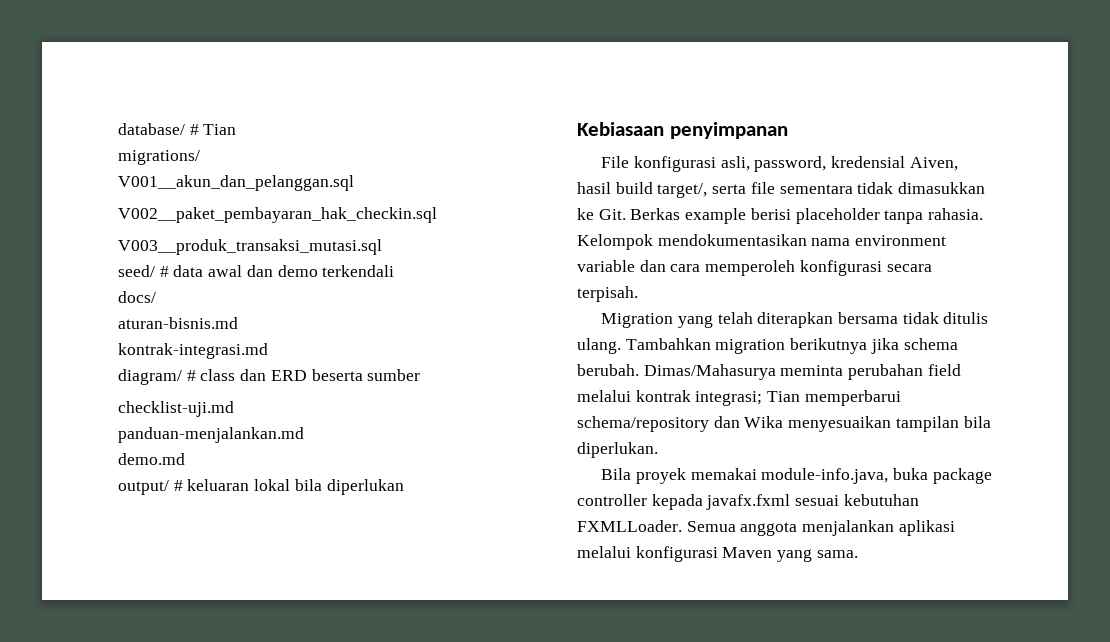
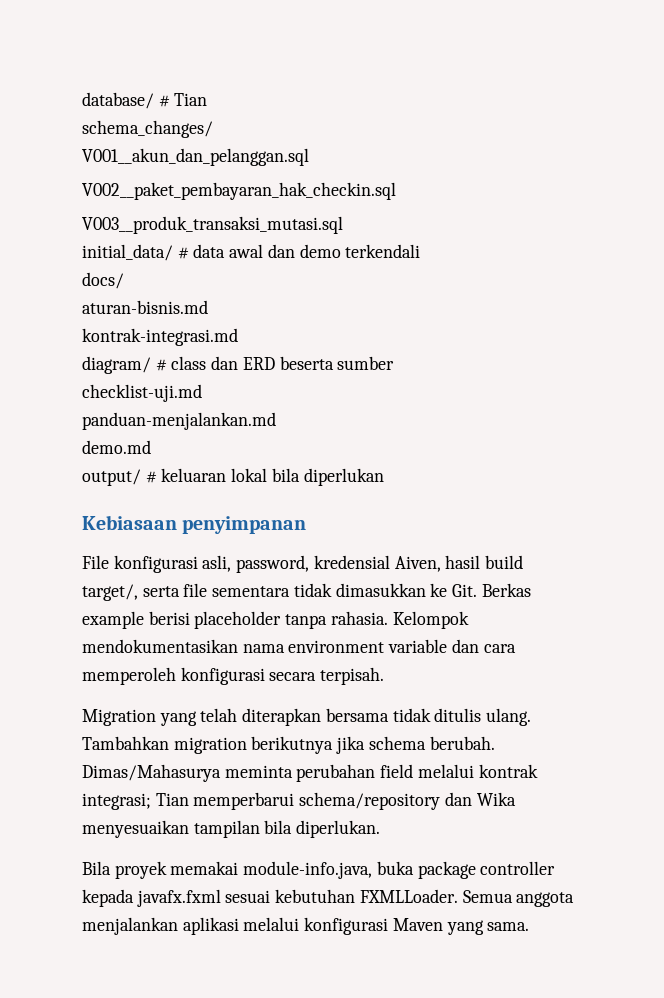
[118,150,200,165] migrations/ -> [82,120,213,138] schema_changes/
[118,265,155,277] seed/ -> [82,244,173,261] initial_data/

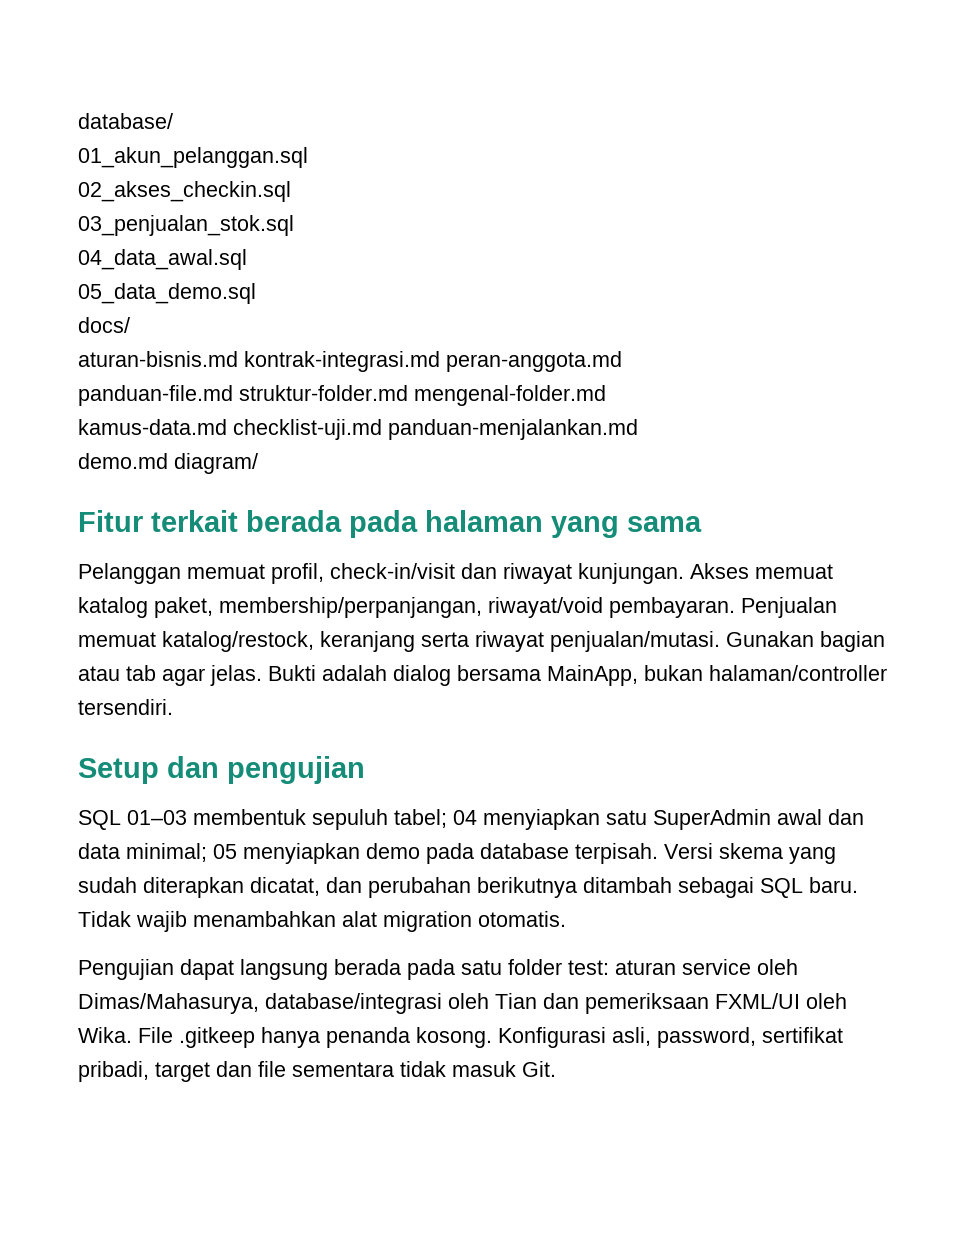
[158,93,208,107] [82,120,213,138] [82,148,309,166] [82,182,396,200] [82,216,343,234] [82,244,421,261] [82,272,124,289] [82,300,208,314] [82,328,238,346] [82,356,395,374] # Tian // schema_changes/ // V001__akun_dan_pelanggan.sql // V002__paket_pembayaran_hak_checkin.sql // V003__produk_transaksi_mutasi.sql // initial_data/ # data awal dan demo terkendali // docs/ // aturan-bisnis.md // kontrak-integrasi.md // diagram/ # class dan ERD beserta sumber // -> [78,147,308,168] [78,181,291,202] [78,215,294,236] [78,249,247,270] [78,283,256,304] [78,317,130,333] [78,351,622,372] [78,385,606,406] [78,419,227,435] // 01_akun_pelanggan.sql // 02_akses_checkin.sql // 03_penjualan_stok.sql // 04_data_awal.sql // 05_data_demo.sql // docs/ // aturan-bisnis.md kontrak-integrasi.md peran-anggota.md // panduan-file.md struktur-folder.md mengenal-folder.md // kamus-data.md
(202, 393) // -> (382, 429) none
[82,468,384,486] [82,515,307,534] [82,555,524,573] [82,583,531,601] [82,611,469,629] [82,639,516,653] [82,667,385,685] [82,708,532,726] [82,736,495,754] [82,764,538,782] [82,792,516,810] [82,820,381,838] [82,861,556,879] [82,889,575,907] [82,917,530,935] // output/ # keluaran lokal bila diperlukan // Kebiasaan penyimpanan // File konfigurasi asli, password, kredensial Aiven, hasil build target/, serta file sementara tidak dimasukkan ke Git. Berkas example berisi placeholder tanpa rahasia. Kelompok mendokumentasikan nama environment variable dan cara memperoleh konfigurasi secara terpisah. // Migration yang telah diterapkan bersama tidak ditulis ulang. Tambahkan migration berikutnya jika schema berubah. Dimas/Mahasurya meminta perubahan field melalui kontrak integrasi; Tian memperbarui schema/repository dan Wika menyesuaikan tampilan bila diperlukan. // Bila proyek memakai module-info.java, buka package controller kepada javafx.fxml sesuai kebutuhan FXMLLoader. Semua anggota menjalankan aplikasi melalui konfigurasi Maven yang sama. -> [174,453,258,474] [78,510,702,538] [78,563,833,584] [78,597,837,618] [78,631,885,652] [78,665,887,686] [78,699,173,715] [78,756,365,784] [78,809,864,830] [78,843,836,864] [78,877,858,898] [78,911,566,932] [78,959,798,980] [78,993,847,1014] [78,1027,843,1048] [78,1061,556,1082] diagram/ // Fitur terkait berada pada halaman yang sama // Pelanggan memuat profil, check-in/visit dan riwayat kunjungan. Akses memuat katalog paket, membership/perpanjangan, riwayat/void pembayaran. Penjualan memuat katalog/restock, keranjang serta riwayat penjualan/mutasi. Gunakan bagian atau tab agar jelas. Bukti adalah dialog bersama MainApp, bukan halaman/controller tersendiri. // Setup dan pengujian // SQL 01–03 membentuk sepuluh tabel; 04 menyiapkan satu SuperAdmin awal dan data minimal; 05 menyiapkan demo pada database terpisah. Versi skema yang sudah diterapkan dicatat, dan perubahan berikutnya ditambah sebagai SQL baru. Tidak wajib menambahkan alat migration otomatis. // Pengujian dapat langsung berada pada satu folder test: aturan service oleh Dimas/Mahasurya, database/integrasi oleh Tian dan pemeriksaan FXML/UI oleh Wika. File .gitkeep hanya penanda kosong. Konfigurasi asli, password, sertifikat pribadi, target dan file sementara tidak masuk Git.

